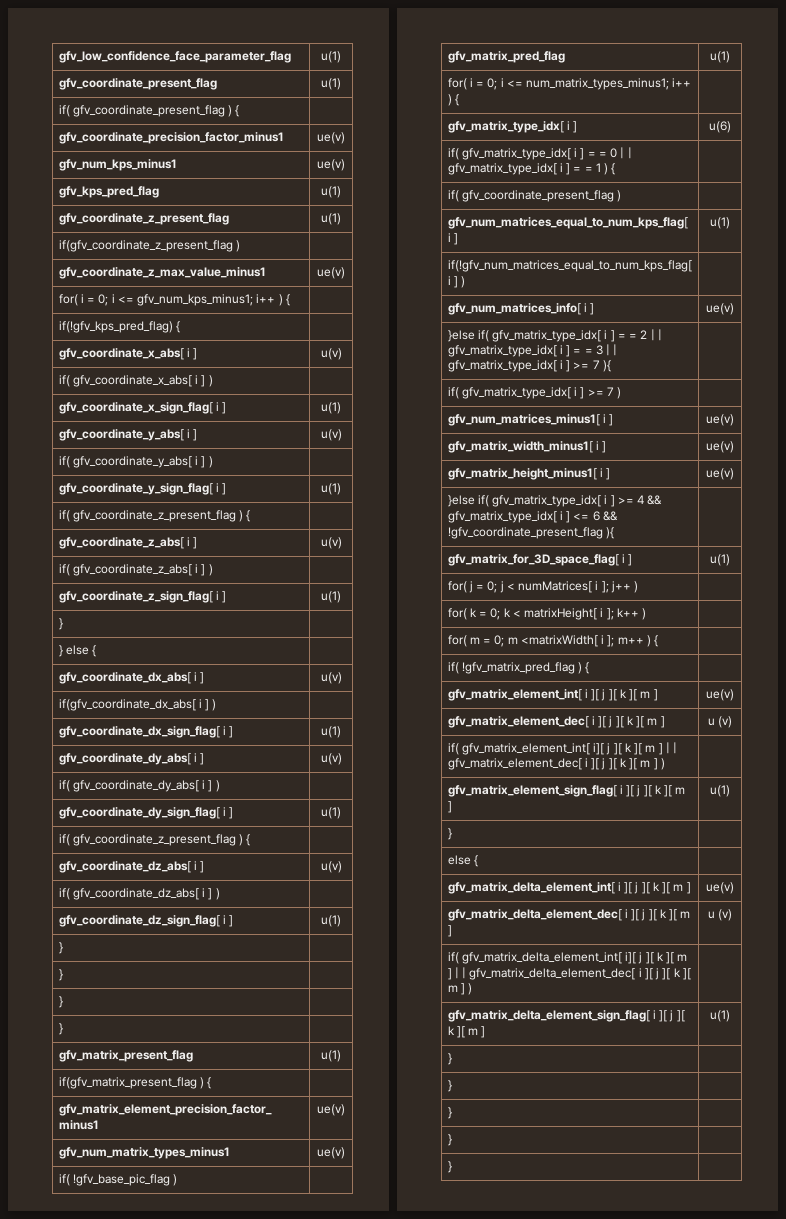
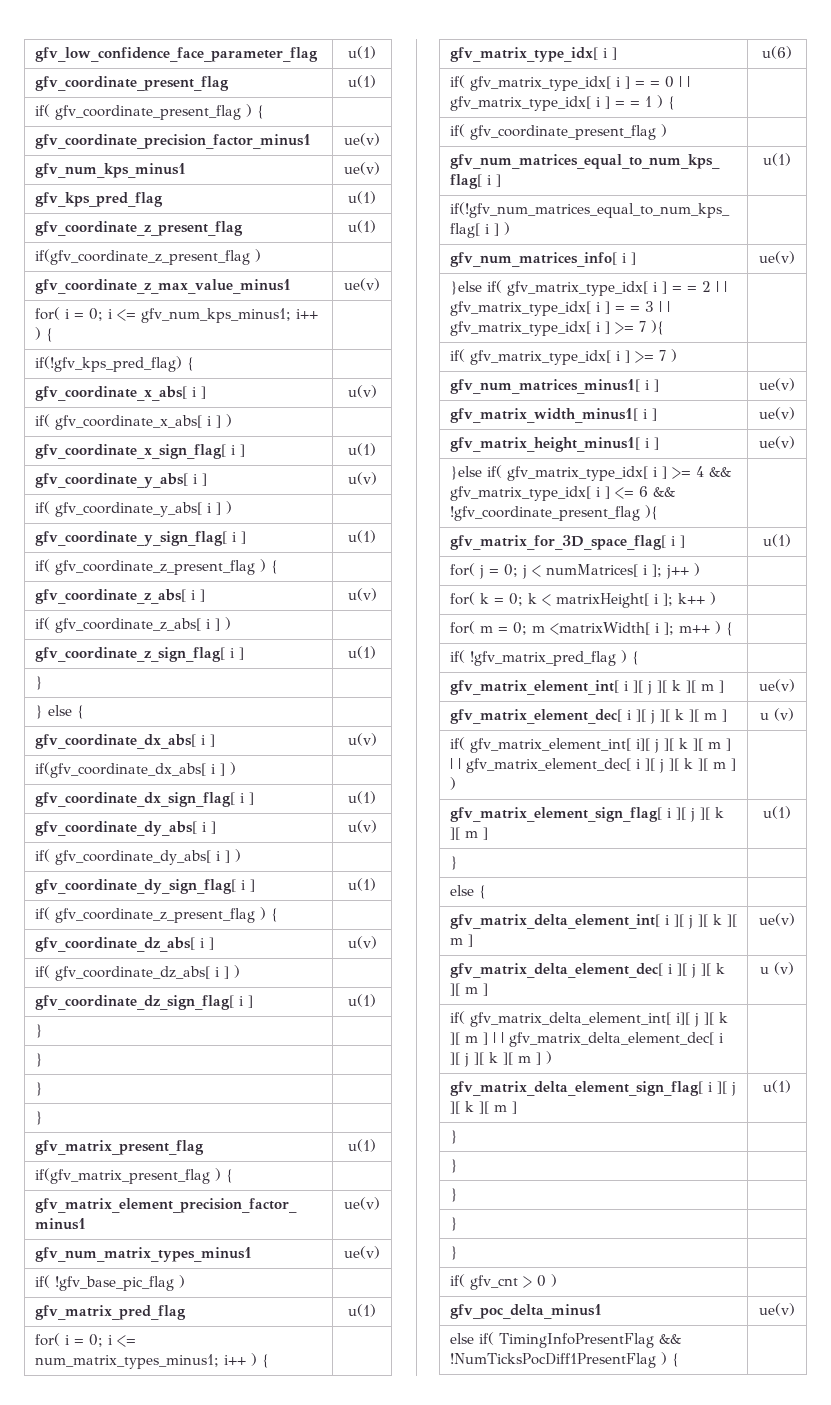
(452, 1167) none -> [449,1274,557,1290] [449,1304,602,1319] [759,1303,795,1316] [449,1332,681,1348] [449,1352,680,1368] // if( gfv_cnt > 0 ) | // gfv_poc_delta_minus1 | ue(v) // else if( TimingInfoPresentFlag && !NumTicksPocDiff1PresentFlag ) { |

